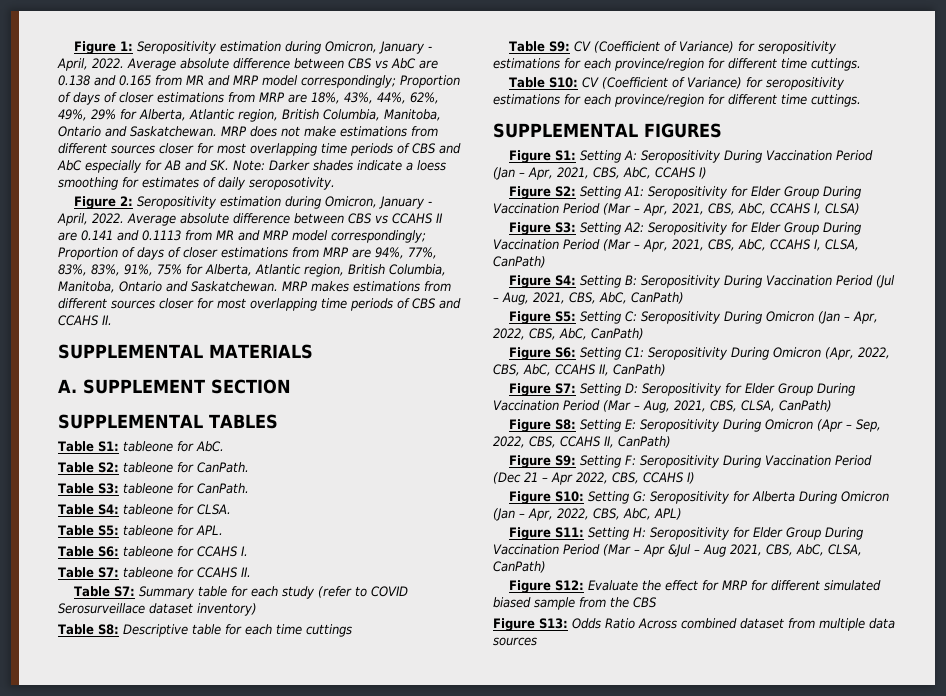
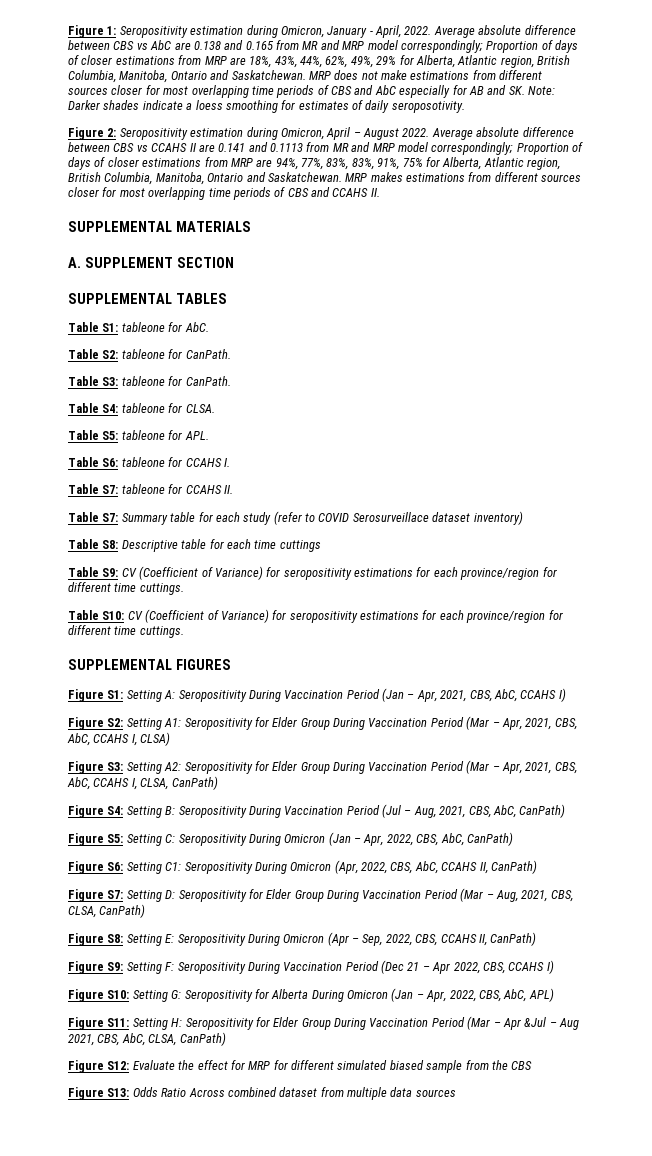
[379,196,433,209] [57,213,88,226] January - April, -> [326,127,399,140] April – August

